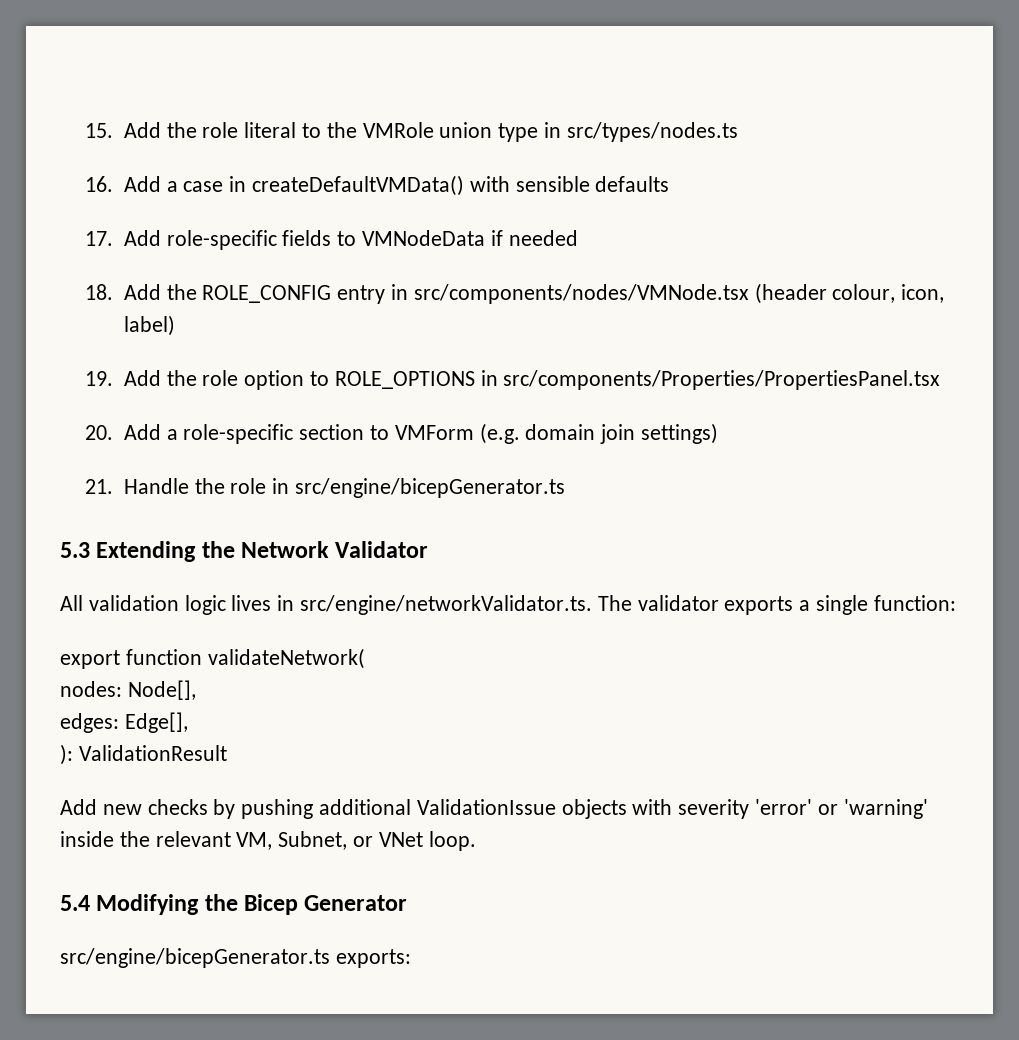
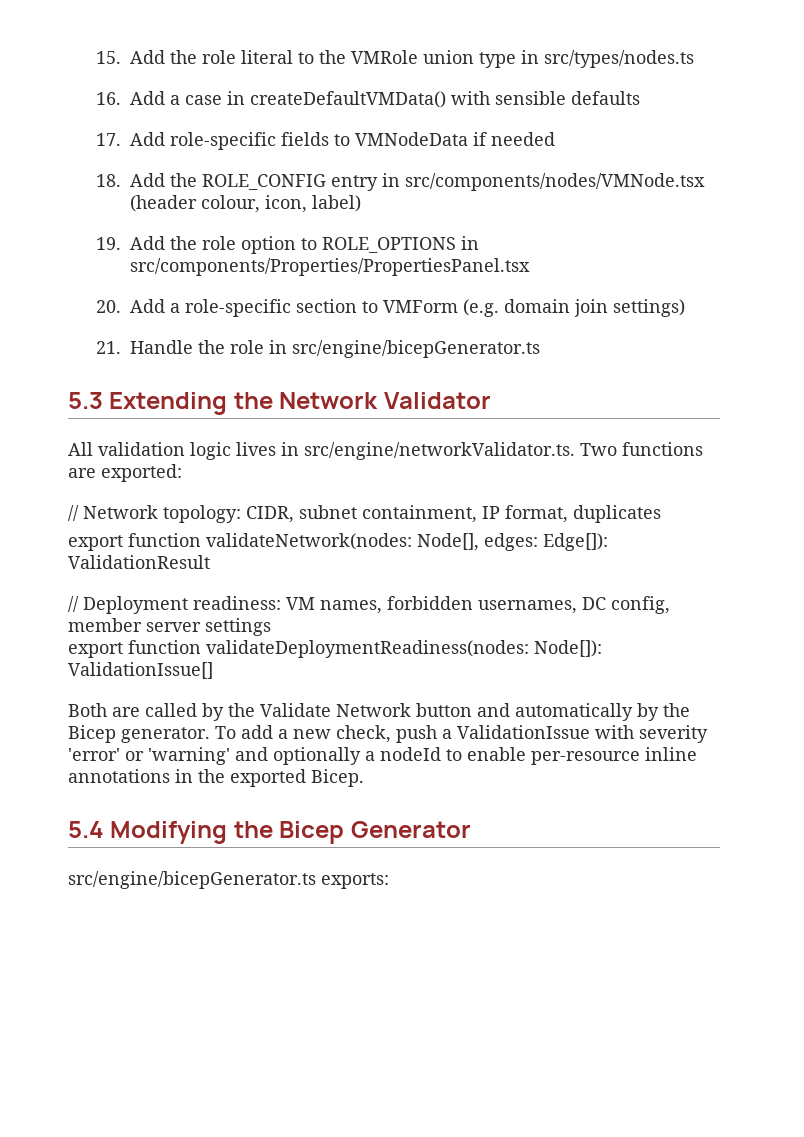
[597,595,956,615] [60,648,365,669] [60,681,122,697] The validator exports a single function: // export function validateNetwork( // nodes: -> [580,442,703,456] [68,464,182,482] [68,505,661,523] [68,533,412,551] Two functions are exported: // // Network topology: CIDR, subnet containment, IP format, duplicates // export function validateNetwork(nodes:
[60,712,188,733] [60,744,227,765] [60,799,627,819] // edges: Edge[], // ): ValidationResult // Add new checks by pushing additional ValidationIssue objects -> [484,533,608,551] [68,555,210,569] [68,596,670,614] [68,618,271,636] [68,640,602,658] [68,662,213,679] [68,703,690,721] [68,725,590,743] edges: Edge[]): ValidationResult // // Deployment readiness: VM names, forbidden usernames, DC config, member server settings // export function validateDeploymentReadiness(nodes: Node[]): ValidationIssue[] // Both are called by the Validate Network button and automatically by the Bicep generator. To add a new check, push a ValidationIssue
[60,831,476,851] inside the relevant VM, Subnet, or VNet loop. -> [235,747,697,765] [68,769,364,787] and optionally a nodeId to enable per-resource inline annotations in the exported Bicep.

